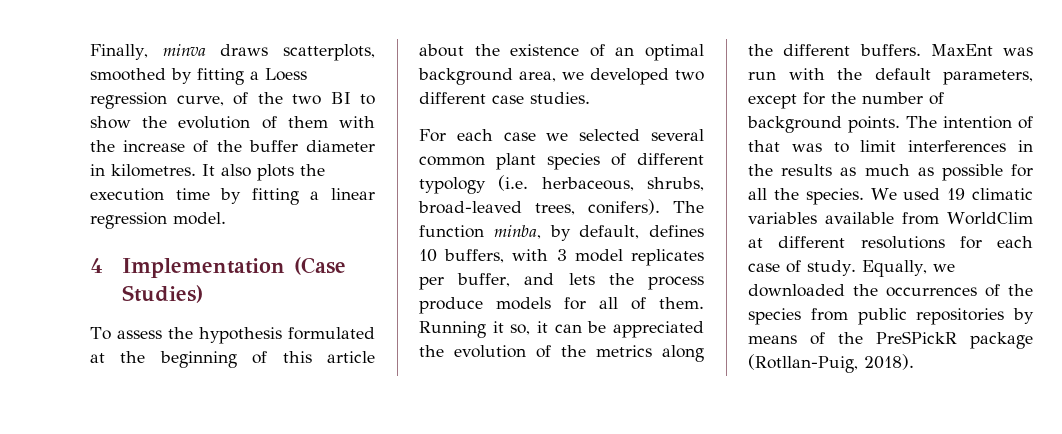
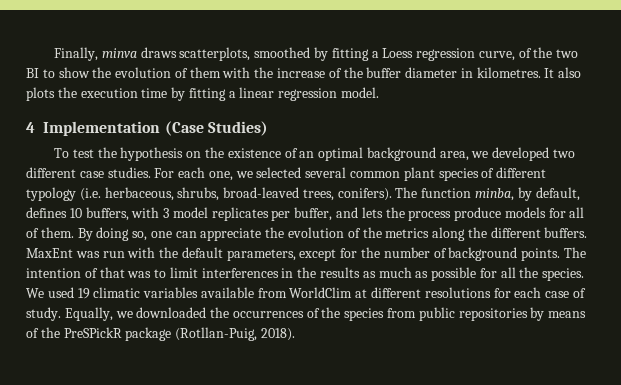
[116,330,162,339] assess -> [72,149,94,158] test
[288,327,375,340] [90,351,375,368] [419,44,464,57] formulated at the beginning of this article about -> [186,151,202,158] on
(590, 98) // -> (151, 172) none
[503,132,536,141] case -> [208,171,233,181] one,
[419,321,704,338] Running it so, it can be appreciated -> [77,227,262,241] By doing so, one can appreciate

